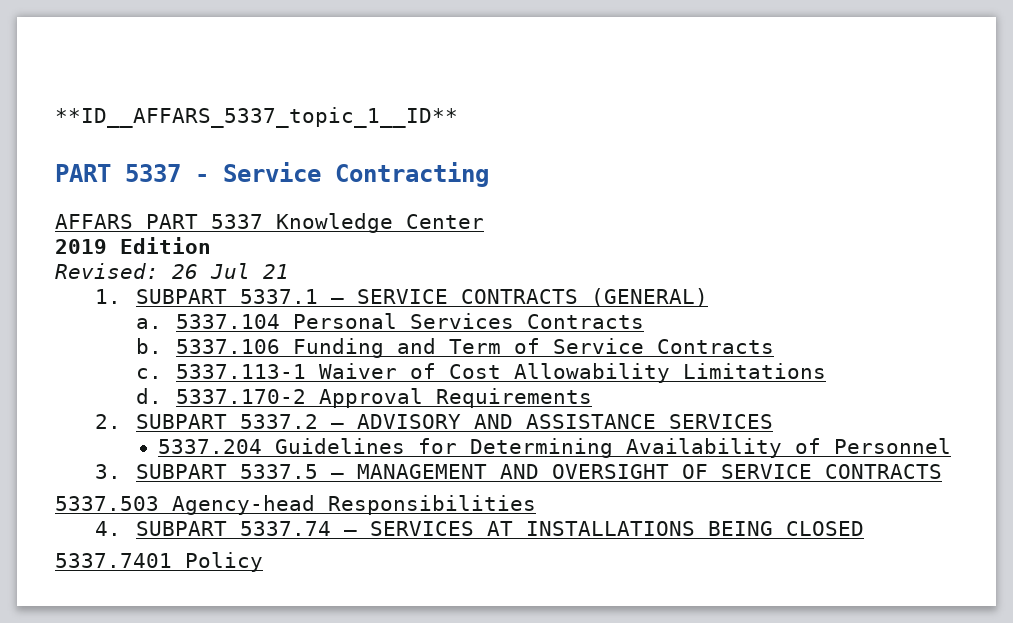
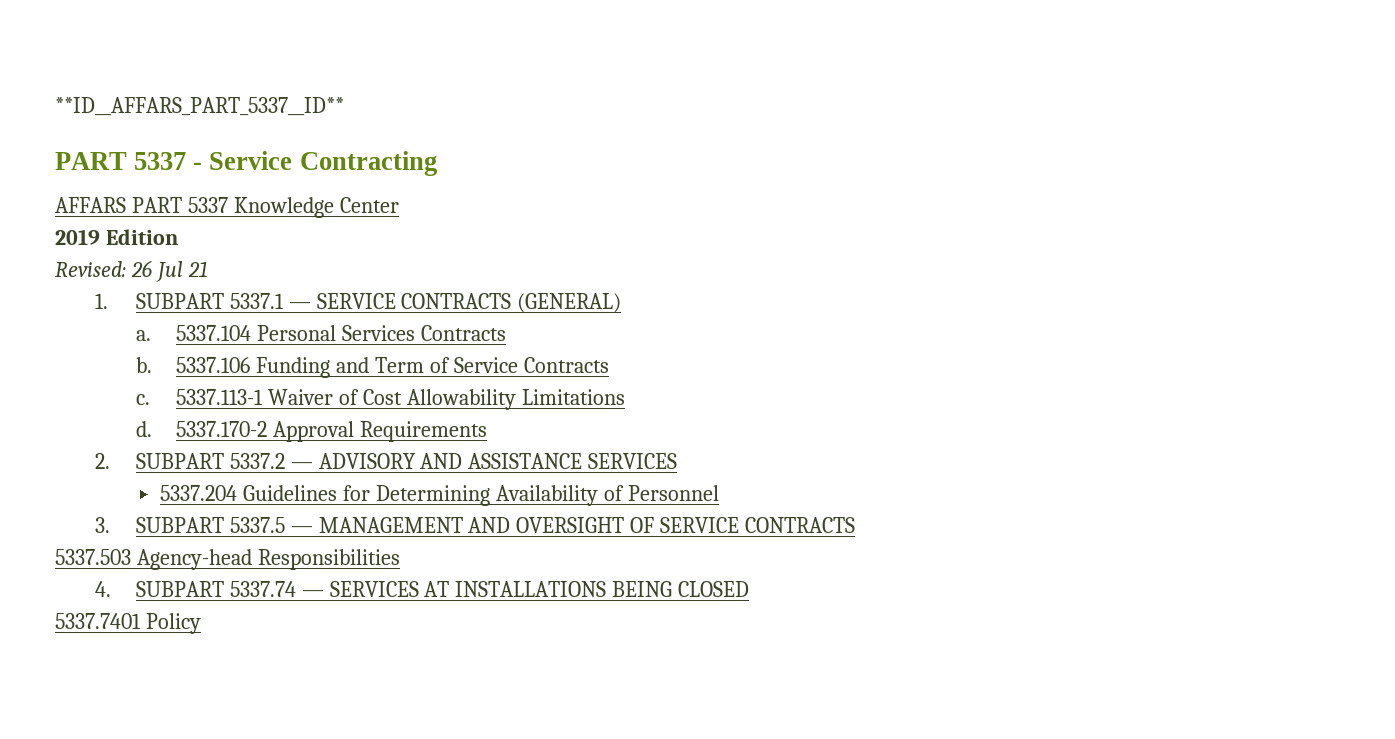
[55,107,458,128] **ID__AFFARS_5337_topic_1__ID** -> [55,97,344,116] **ID__AFFARS_PART_5337__ID**

